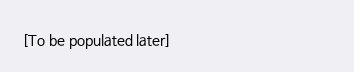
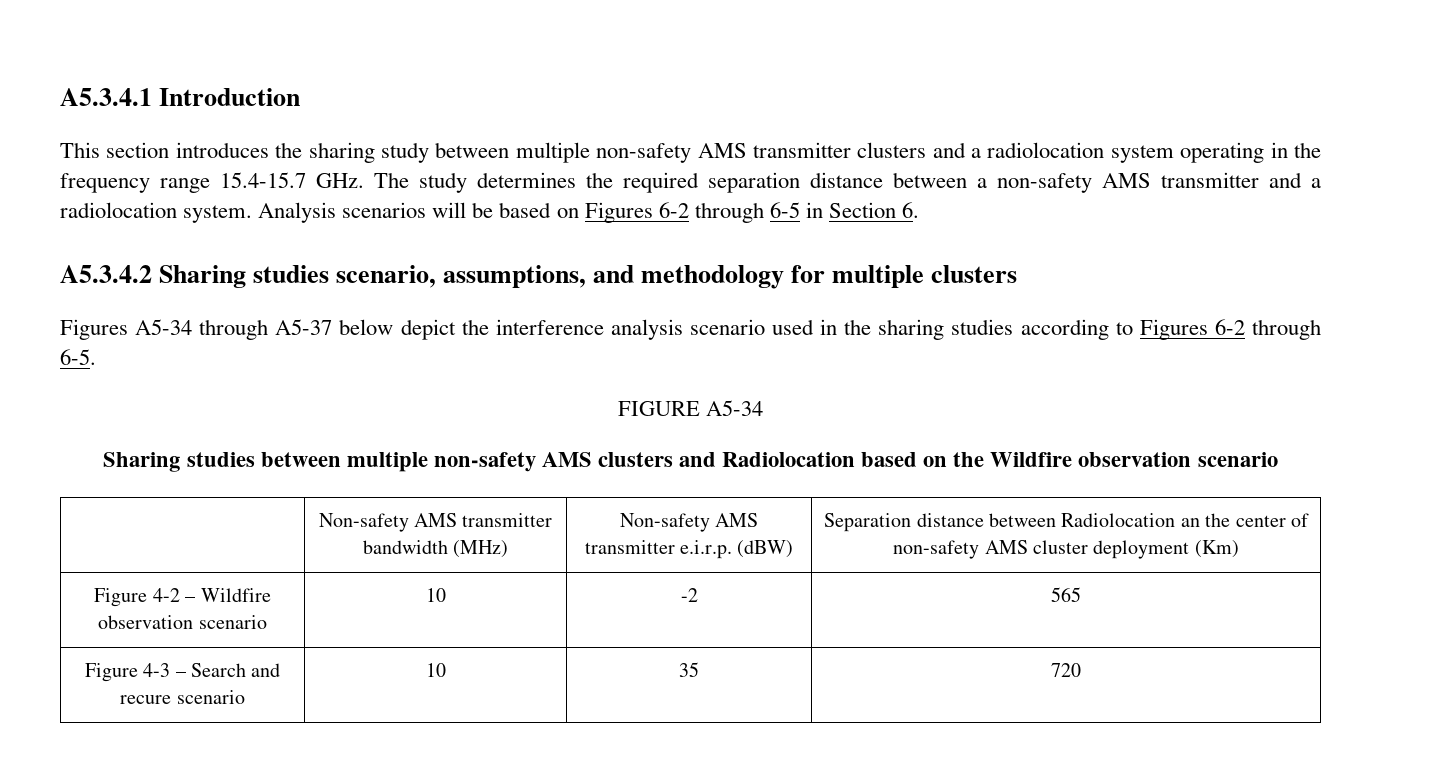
[22,34,172,49] [To be populated later] -> [60,88,301,106] [60,142,1322,163] [60,172,1321,193] [60,202,920,223] [60,265,1018,289] [60,319,1322,340] [60,349,96,365] [617,400,764,416] [103,452,1278,472] [318,513,553,532] [362,540,509,558] [619,513,759,532] [584,540,794,559] [824,513,1309,532] [893,540,1239,559] [94,588,271,607] [98,615,267,629] [425,588,446,602] [680,588,698,602] [1051,587,1081,602] [84,663,281,682] [120,690,245,704] [425,663,446,677] [679,662,699,677] [1051,663,1081,677] A5.3.4.1 Introduction // This section introduces the sharing study between multiple non-safety AMS transmitter clusters and a radiolocation system operating in the frequency range 15.4-15.7 GHz. The study determines the required separation distance between a non-safety AMS transmitter and a radiolocation system. Analysis scenarios will be based on Figures 6-2 through 6-5 in Section 6. // A5.3.4.2 Sharing studies scenario, assumptions, and methodology for multiple clusters // Figures A5-34 through A5-37 below depict the interference analysis scenario used in the sharing studies according to Figures 6-2 through 6-5. // FIGURE A5-34 // Sharing studies between multiple non-safety AMS clusters and Radiolocation based on the Wildfire observation scenario // | Non-safety AMS transmitter bandwidth (MHz) | Non-safety AMS transmitter e.i.r.p. (dBW) | Separation distance between Radiolocation an the center of non-safety AMS cluster deployment (Km) // Figure 4-2 – Wildfire observation scenario | 10 | -2 | 565 // Figure 4-3 – Search and recure scenario | 10 | 35 | 720

